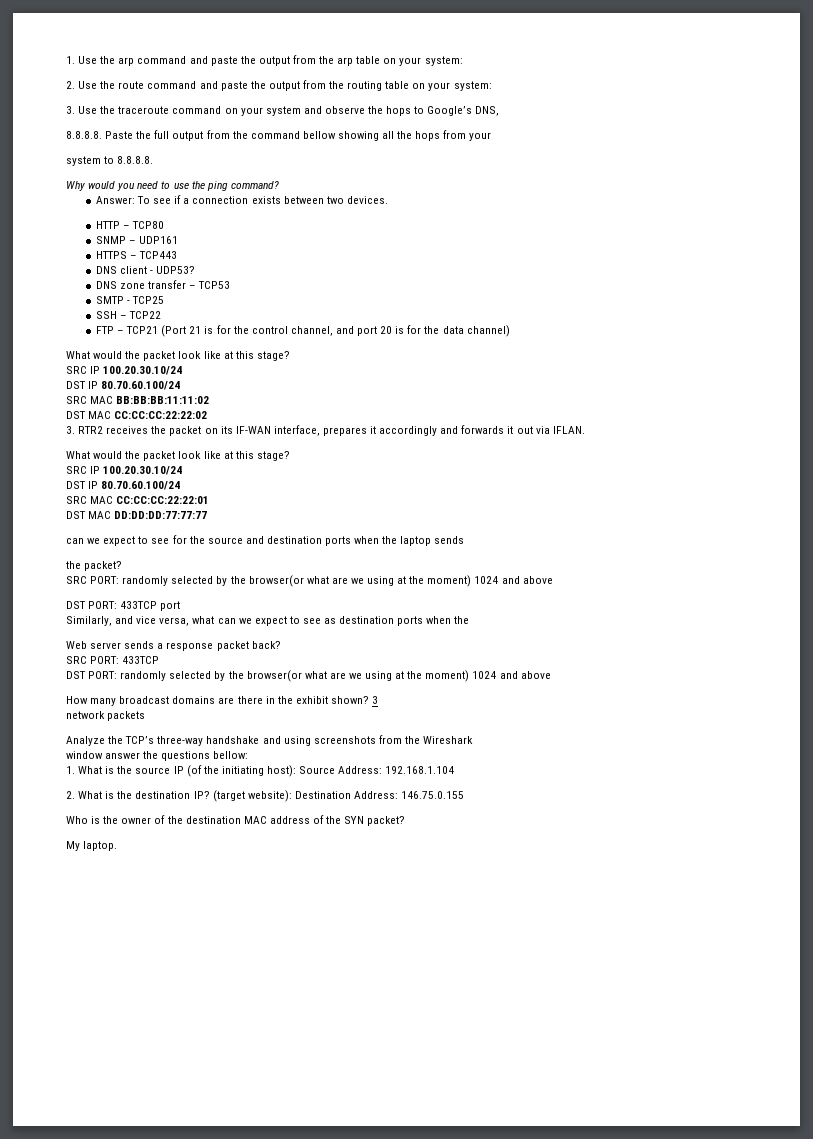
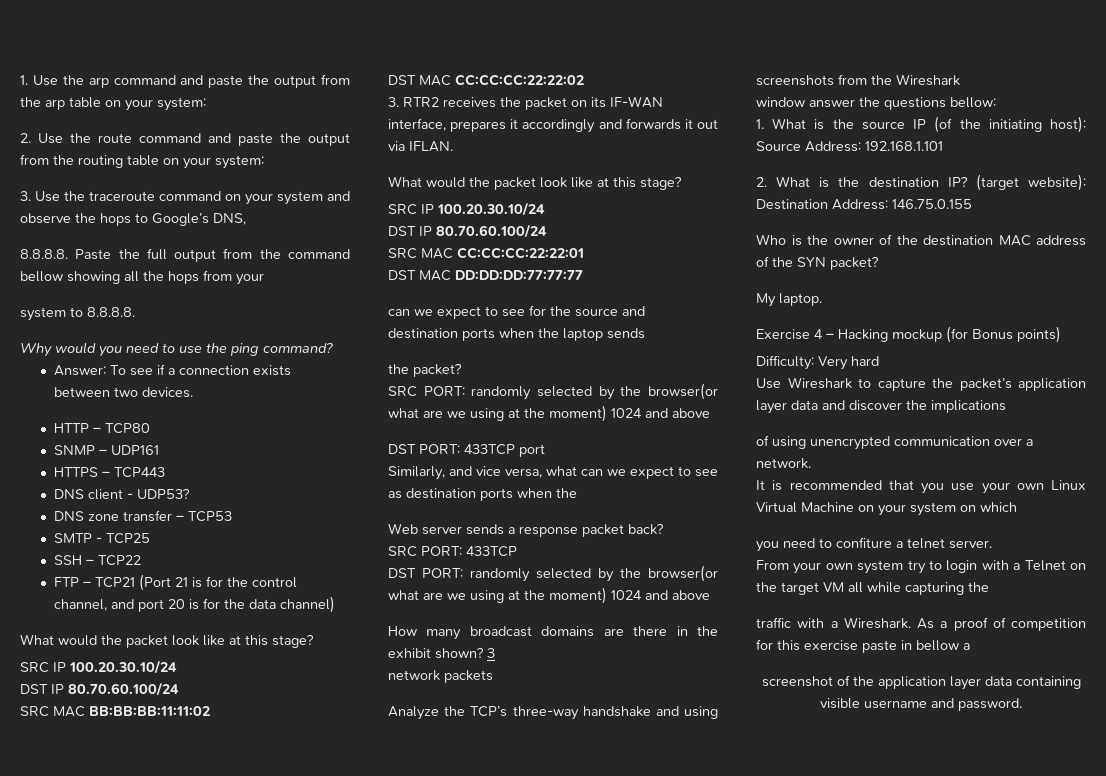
[385,766,455,774] 192.168.1.104 -> [865,141,943,151] 192.168.1.101
(118, 846) none -> [756,326,1061,343] [756,355,879,370] [756,377,1086,391] [756,400,1006,414] [756,435,1033,450] [756,458,811,469] [756,480,1086,494] [756,502,1017,516] [756,537,992,552] [756,560,1086,574] [756,582,989,595] [756,617,1086,631] [756,639,970,653] [761,675,1081,690] [820,698,1022,711] // Exercise 4 – Hacking mockup (for Bonus points) // Difficulty: Very hard // Use Wireshark to capture the packet’s application layer data and discover the implications // of using unencrypted communication over a network. // It is recommended that you use your own Linux Virtual Machine on your system on which // you need to confiture a telnet server. // From your own system try to login with a Telnet on the target VM all while capturing the // traffic with a Wireshark. As a proof of competition for this exercise paste in bellow a // screenshot of the application layer data containing visible username and password.

